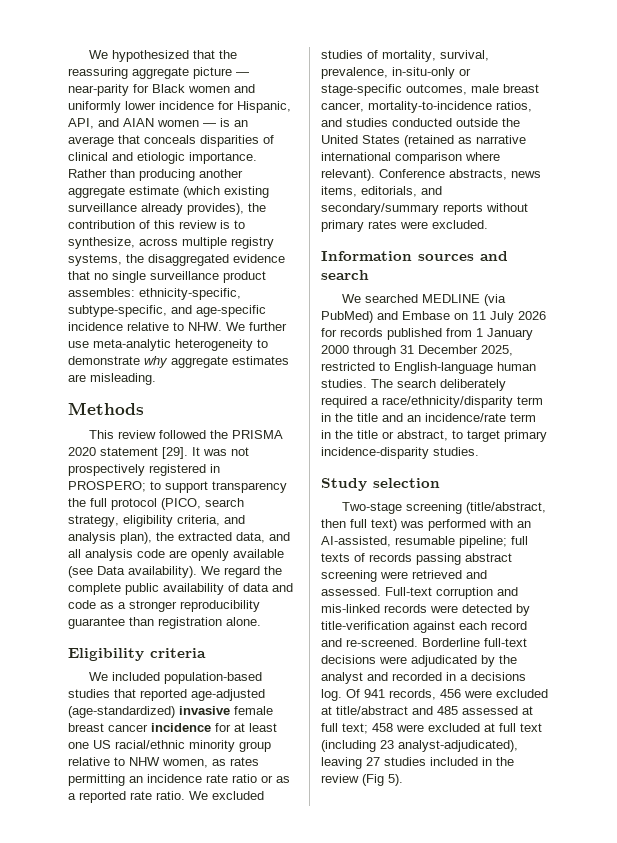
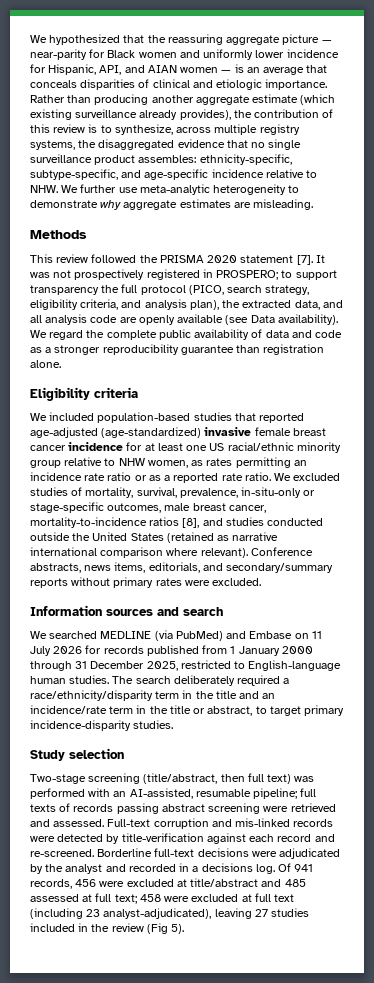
[162,447,188,459] [29]. -> [296,255,313,265] [7].
[496,101,532,112] ratios, -> [149,517,200,528] ratios [8],

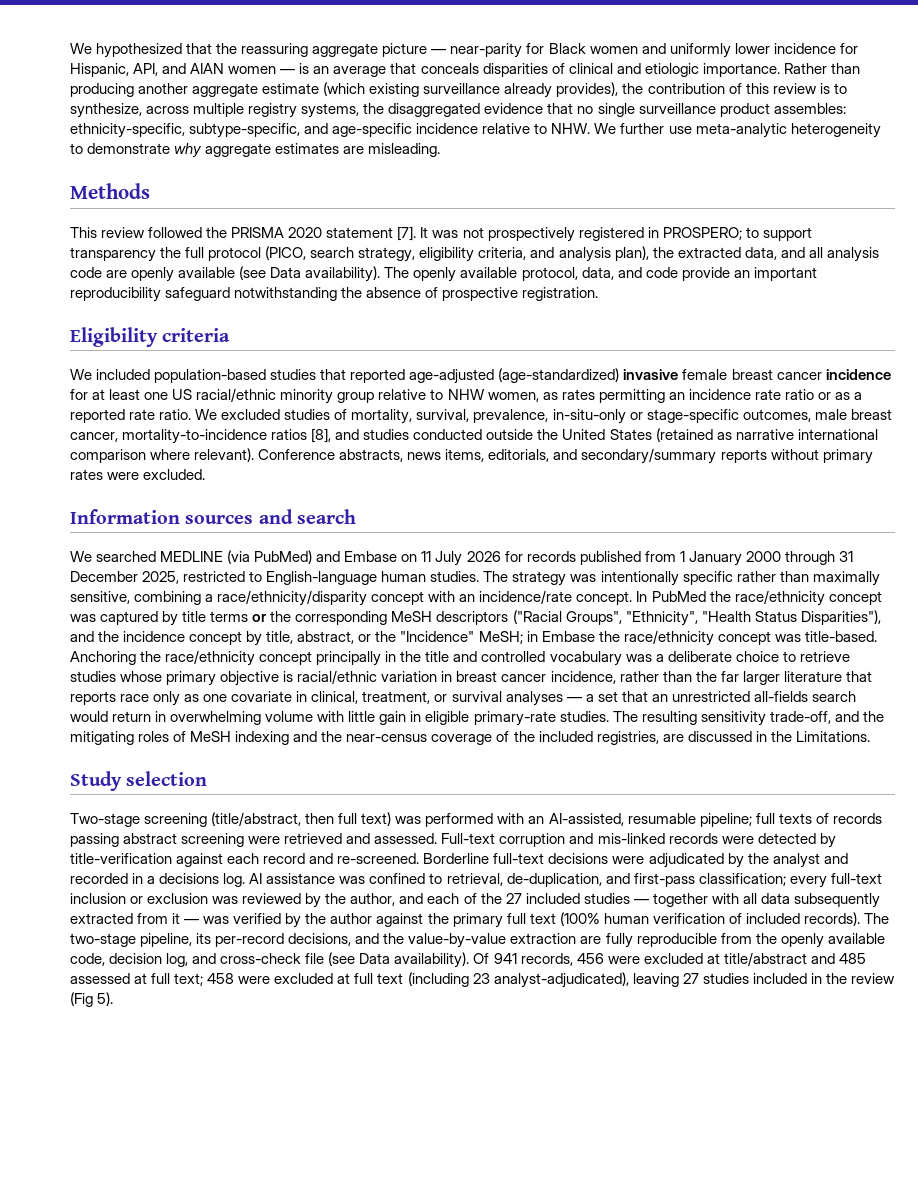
[30,329,343,340] [30,344,325,355] [30,360,61,368] We regard the complete public availability of data and code as a stronger reproducibility guarantee than registration alone. -> [384,267,817,282] [70,287,599,302] The openly available protocol, data, and code provide an important reproducibility safeguard notwithstanding the absence of prospective registration.
[135,675,290,686] [30,690,276,701] [30,705,345,716] [30,720,174,731] search deliberately required a race/ethnicity/disparity term in the title and an incidence/rate term in the title or abstract, to target primary incidence-disparity studies. -> [512,571,880,586] [70,590,882,606] [70,610,881,626] [70,630,877,646] [70,650,850,666] [70,670,872,686] [70,691,856,706] [70,711,884,726] [70,731,870,745] strategy was intentionally specific rather than maximally sensitive, combining a race/ethnicity/disparity concept with an incidence/rate concept. In PubMed the race/ethnicity concept was captured by title terms or the corresponding MeSH descriptors ("Racial Groups", "Ethnicity", "Health Status Disparities"), and the incidence concept by title, abstract, or the "Incidence" MeSH; in Embase the race/ethnicity concept was title-based. Anchoring the race/ethnicity concept principally in the title and controlled vocabulary was a deliberate choice to retrieve studies whose primary objective is racial/ethnic variation in breast cancer incidence, rather than the far larger literature that reports race only as one covariate in clinical, treatment, or survival analyses — a set that an unrestricted all-fields search would return in overwhelming volume with little gain in eligible primary-rate studies. The resulting sensitivity trade-off, and the mitigating roles of MeSH indexing and the near-census coverage of the included registries, are discussed in the Limitations.
(275, 869) none -> [249,873,882,888] [70,893,880,908] [70,912,889,928] [70,933,885,948] [70,952,470,968] AI assistance was confined to retrieval, de-duplication, and first-pass classification; every full-text inclusion or exclusion was reviewed by the author, and each of the 27 included studies — together with all data subsequently extracted from it — was verified by the author against the primary full text (100% human verification of included records). The two-stage pipeline, its per-record decisions, and the value-by-value extraction are fully reproducible from the openly available code, decision log, and cross-check file (see Data availability).

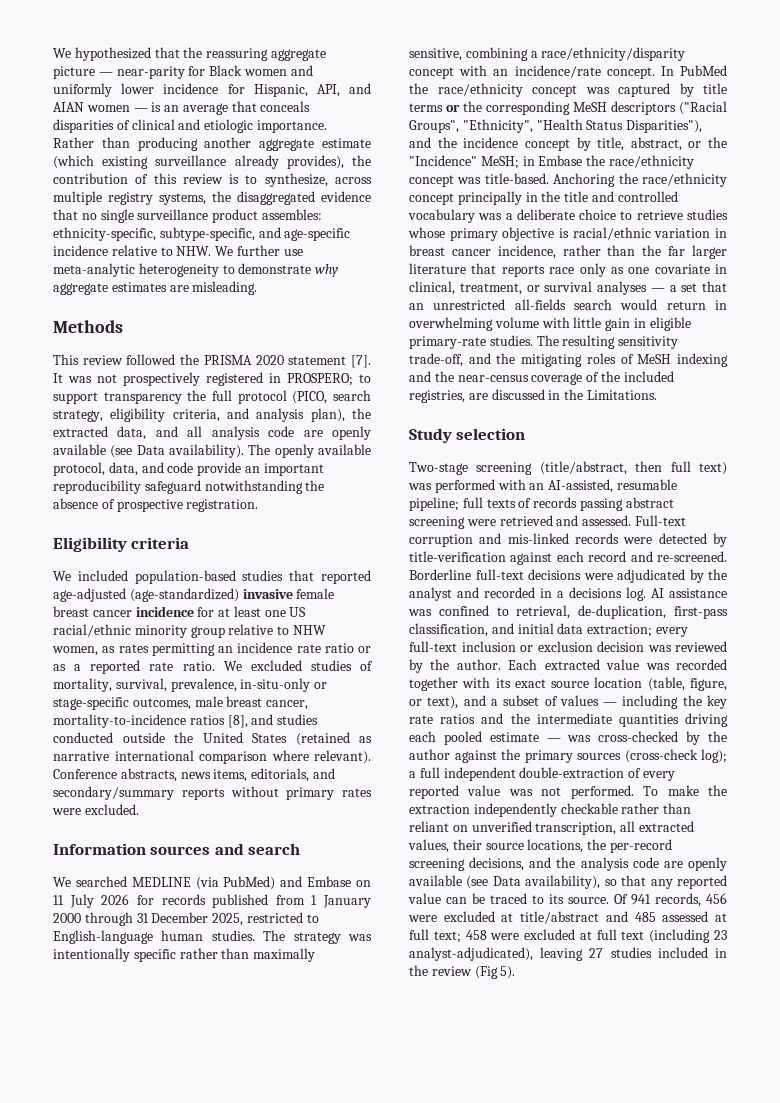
[605,873,786,887] and first-pass classification; -> [674,606,728,619] [409,623,653,637] first-pass classification, and initial data extraction;
(209, 898) none -> [597,641,644,652] decision
[350,893,880,908] [70,913,181,924] author, and each of the 27 included studies — together with all data subsequently extracted from it -> [456,659,727,670] [409,677,727,691] [409,695,727,709] [409,713,728,727] [409,731,539,745] author. Each extracted value was recorded together with its exact source location (table, figure, or text), and a subset of values — including the key rate ratios and the intermediate quantities driving each pooled estimate
[233,913,282,924] verified -> [598,731,679,742] cross-checked
[506,912,889,926] [70,933,885,948] [70,952,470,968] full text (100% human verification of included records). The two-stage pipeline, its per-record decisions, and the value-by-value extraction are fully reproducible from the openly available code, decision log, and cross-check file (see Data availability). -> [577,749,727,763] [409,767,675,781] [409,785,727,799] [409,803,692,817] [409,821,694,835] [408,839,672,853] [409,857,727,871] [409,875,727,889] [408,893,609,904] sources (cross-check log); a full independent double-extraction of every reported value was not performed. To make the extraction independently checkable rather than reliant on unverified transcription, all extracted values, their source locations, the per-record screening decisions, and the analysis code are openly available (see Data availability), so that any reported value can be traced to its source.

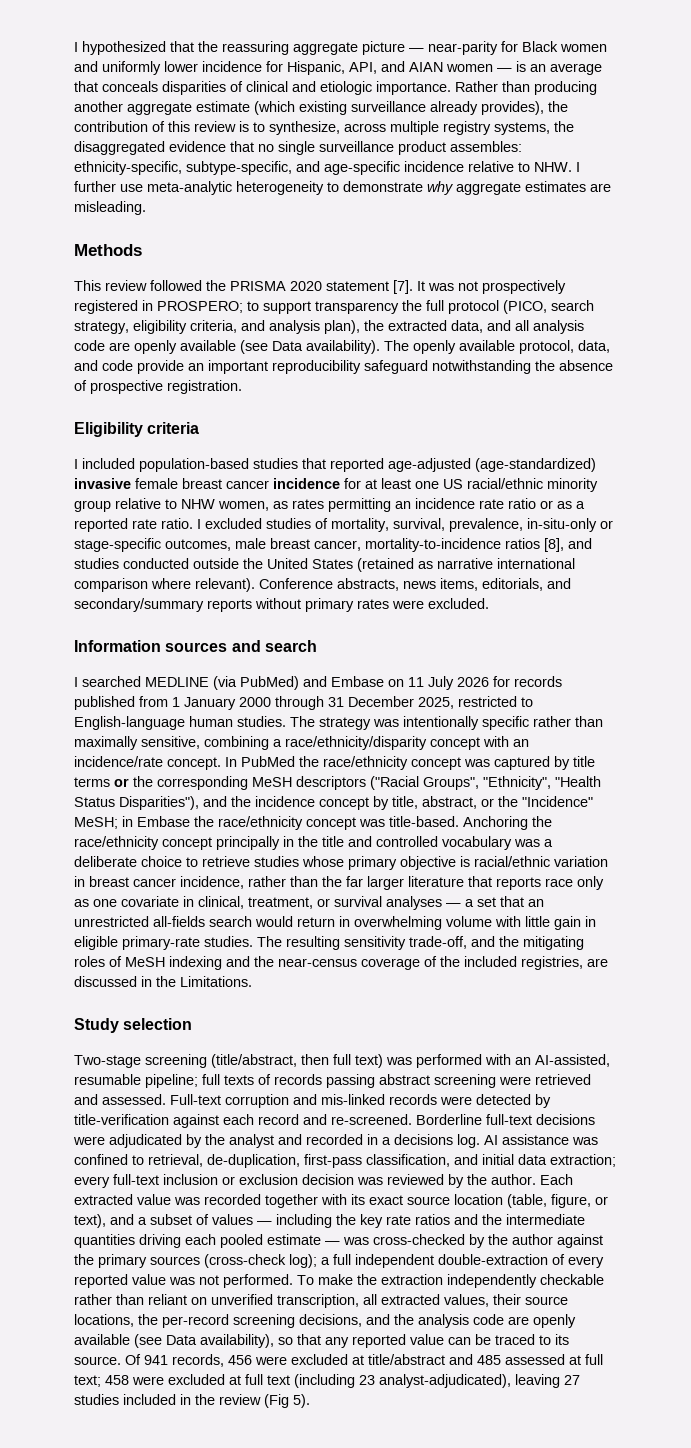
[53,48,71,58] We -> [74,42,78,52] I
[215,246,234,256] We -> [576,162,580,172] I
[53,571,71,581] We -> [74,459,78,469] I
[223,661,242,671] We -> [197,519,201,529] I
[53,877,71,887] We -> [74,677,78,687] I

